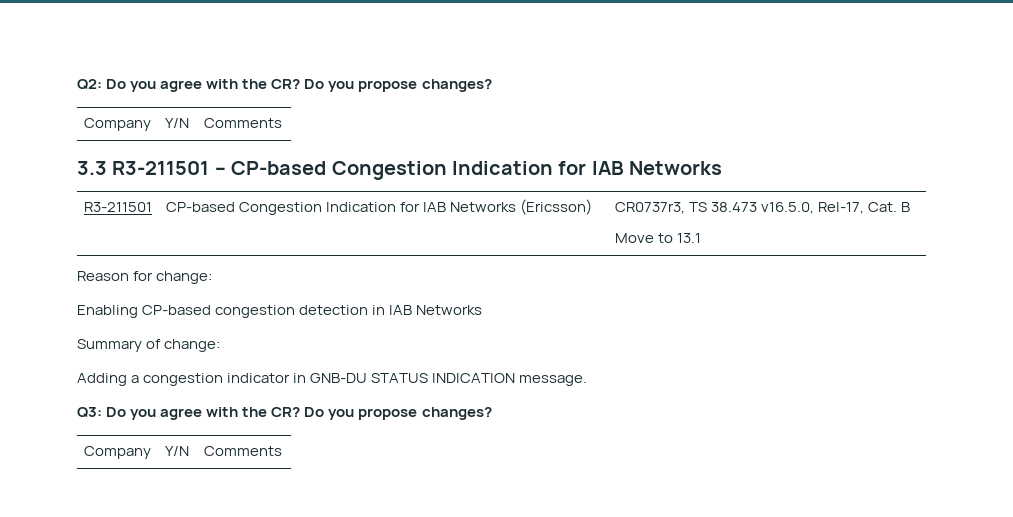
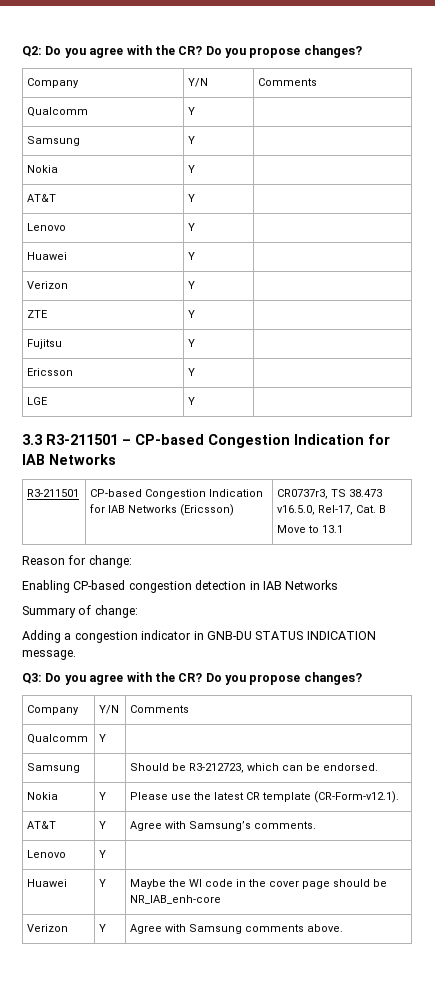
(282, 123) none -> [27,107,89,117] [188,107,196,115] [27,136,81,146] [188,136,196,144] [27,165,59,173] [188,165,196,173] [27,194,57,202] [188,194,196,202] [27,223,67,231] [188,223,196,231] [27,252,68,260] [188,252,196,260] [27,281,69,289] [188,281,196,289] [27,310,48,318] [188,310,196,318] [27,339,63,349] [188,339,196,347] [27,368,74,376] [188,368,196,376] [27,397,48,405] [188,397,196,405] // Qualcomm | Y | // Samsung | Y | // Nokia | Y | // AT&T | Y | // Lenovo | Y | // Huawei | Y | // Verizon | Y | // ZTE | Y | // Fujitsu | Y | // Ericsson | Y | // LGE | Y |
(282, 451) none -> [27,734,89,744] [99,734,107,742] [27,763,81,773] [130,763,379,773] [27,792,59,800] [99,792,107,800] [130,791,400,803] [27,821,57,829] [99,821,107,829] [130,821,317,831] [27,850,67,858] [99,850,107,858] [27,879,68,887] [99,879,107,887] [130,879,388,889] [130,895,222,904] [27,924,69,932] [99,924,107,932] [130,924,344,934] // Qualcomm | Y | // Samsung | | Should be R3-212723, which can be endorsed. // Nokia | Y | Please use the latest CR template (CR-Form-v12.1). // AT&T | Y | Agree with Samsung’s comments. // Lenovo | Y | // Huawei | Y | Maybe the WI code in the cover page should be NR_IAB_enh-core // Verizon | Y | Agree with Samsung comments above.

